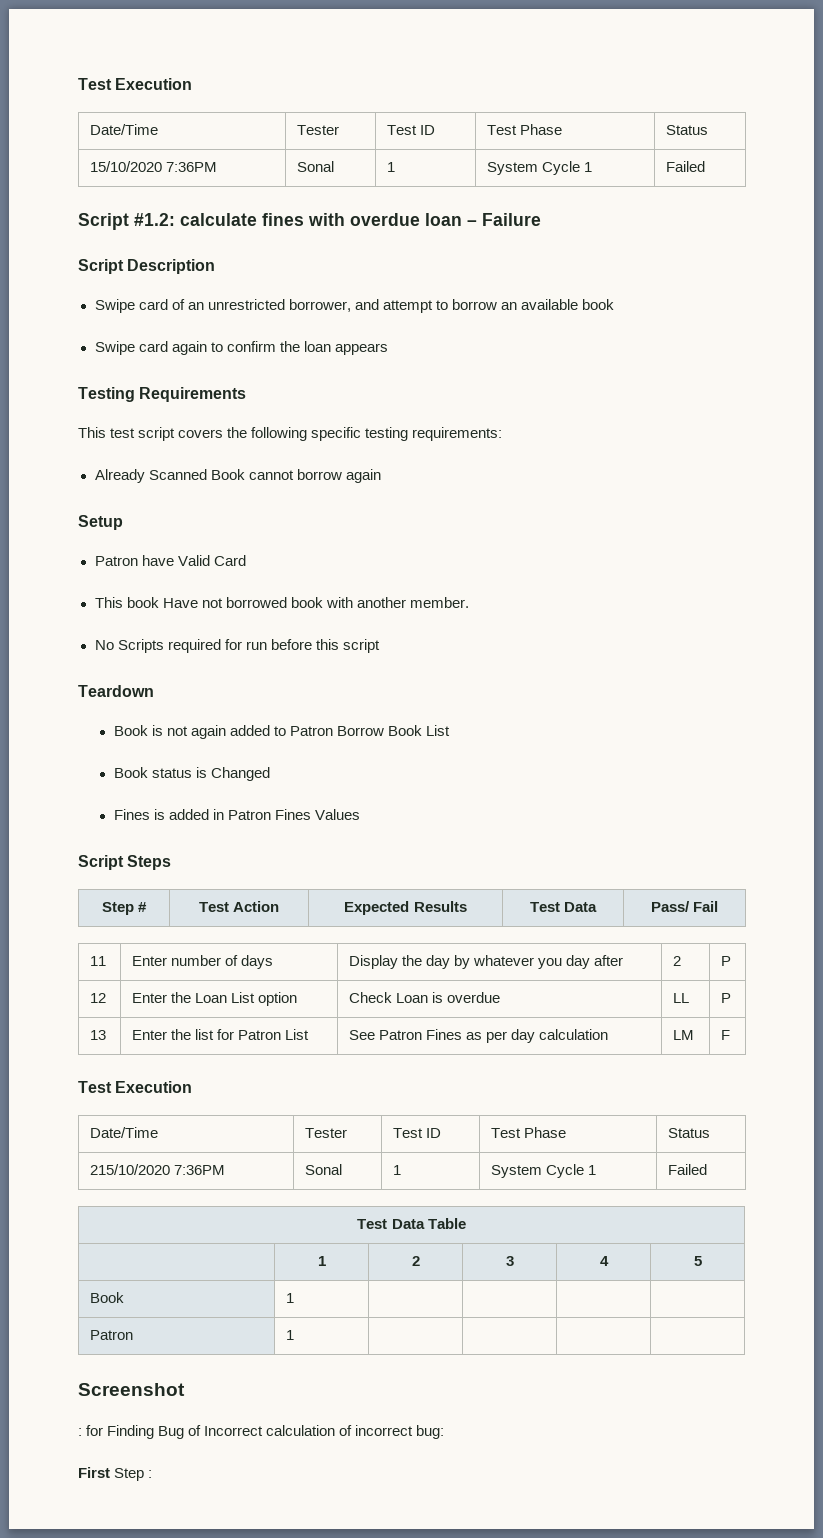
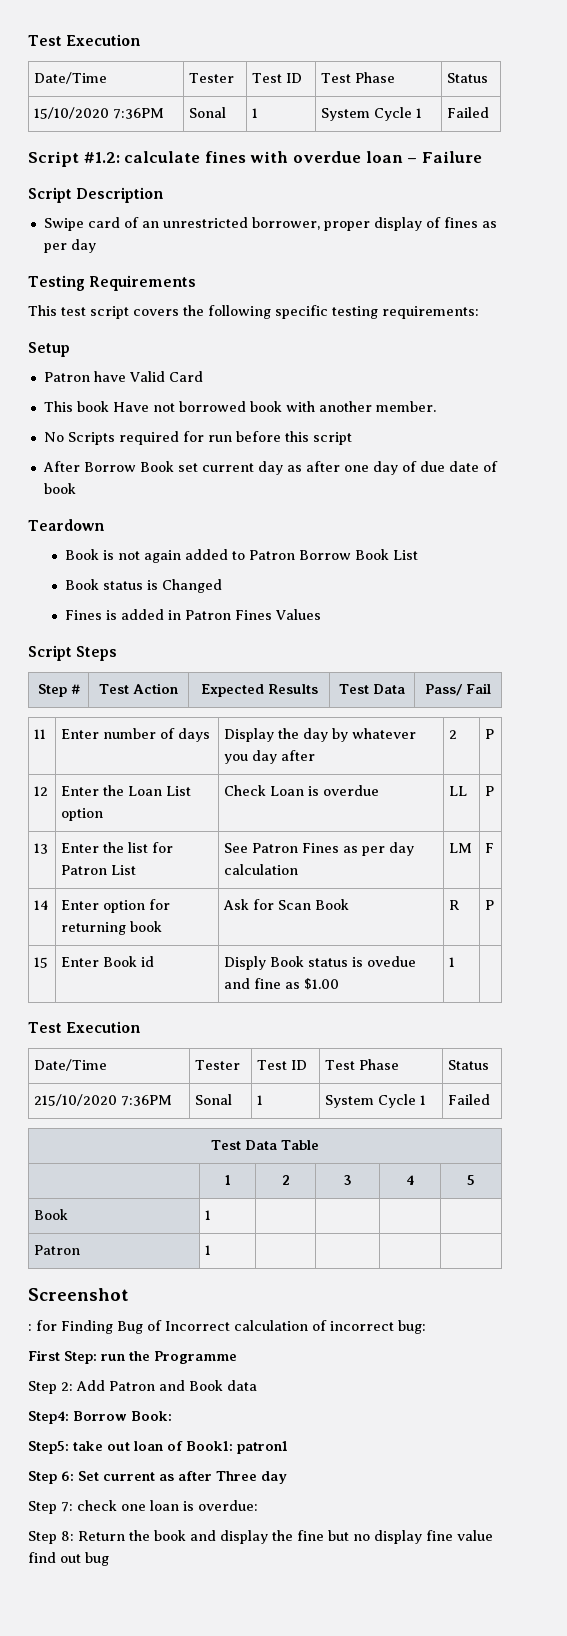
[354,299,615,313] [94,341,388,355] and attempt to borrow an available book // Swipe card again to confirm the loan appears -> [323,217,497,231] [43,239,96,253] proper display of fines as per day
[94,469,381,483] // Already Scanned Book cannot borrow again -> (479, 312) none
(380, 646) none -> [42,461,498,475] [43,483,76,494] // After Borrow Book set current day as after one day of due date of book
(730, 1035) none -> [33,900,49,910] [60,899,170,913] [60,921,162,935] [222,899,349,910] [448,900,459,910] [484,900,494,910] [33,957,48,968] [60,956,154,967] [223,956,416,970] [223,978,339,990] [448,957,455,967] // 14 | Enter option for returning book | Ask for Scan Book | R | P // 15 | Enter Book id | Disply Book status is ovedue and fine as $1.00 | 1 |
[114,1468,153,1481] Step : -> [64,1351,237,1364] [28,1380,257,1394] [28,1411,172,1424] [28,1441,288,1454] [28,1471,287,1484] [28,1500,258,1514] [28,1530,493,1544] [28,1552,109,1566] Step: run the Programme // Step 2: Add Patron and Book data // Step4: Borrow Book: // Step5: take out loan of Book1: patron1 // Step 6: Set current as after Three day // Step 7: check one loan is overdue: // Step 8: Return the book and display the fine but no display fine value find out bug

